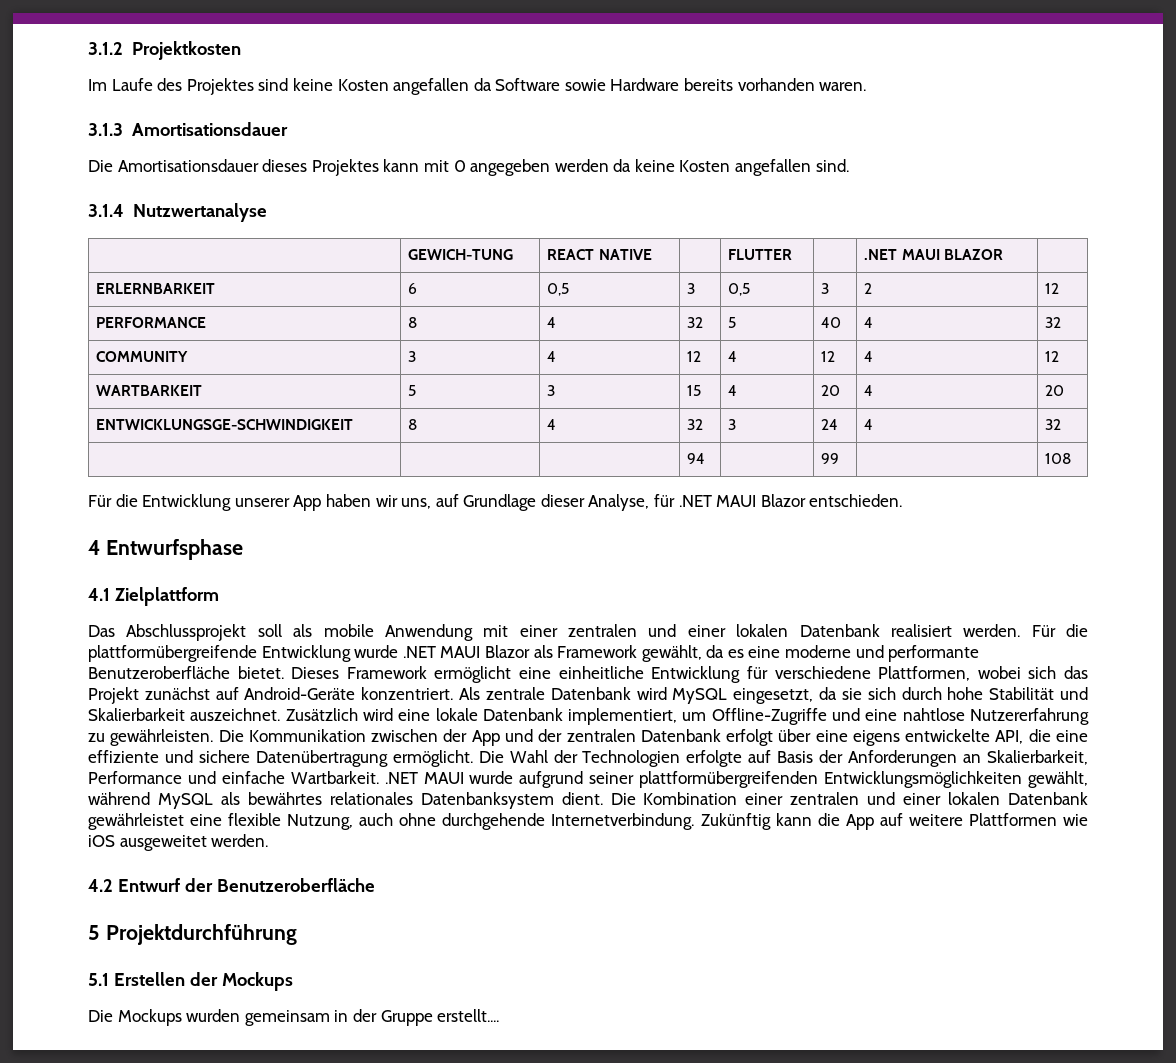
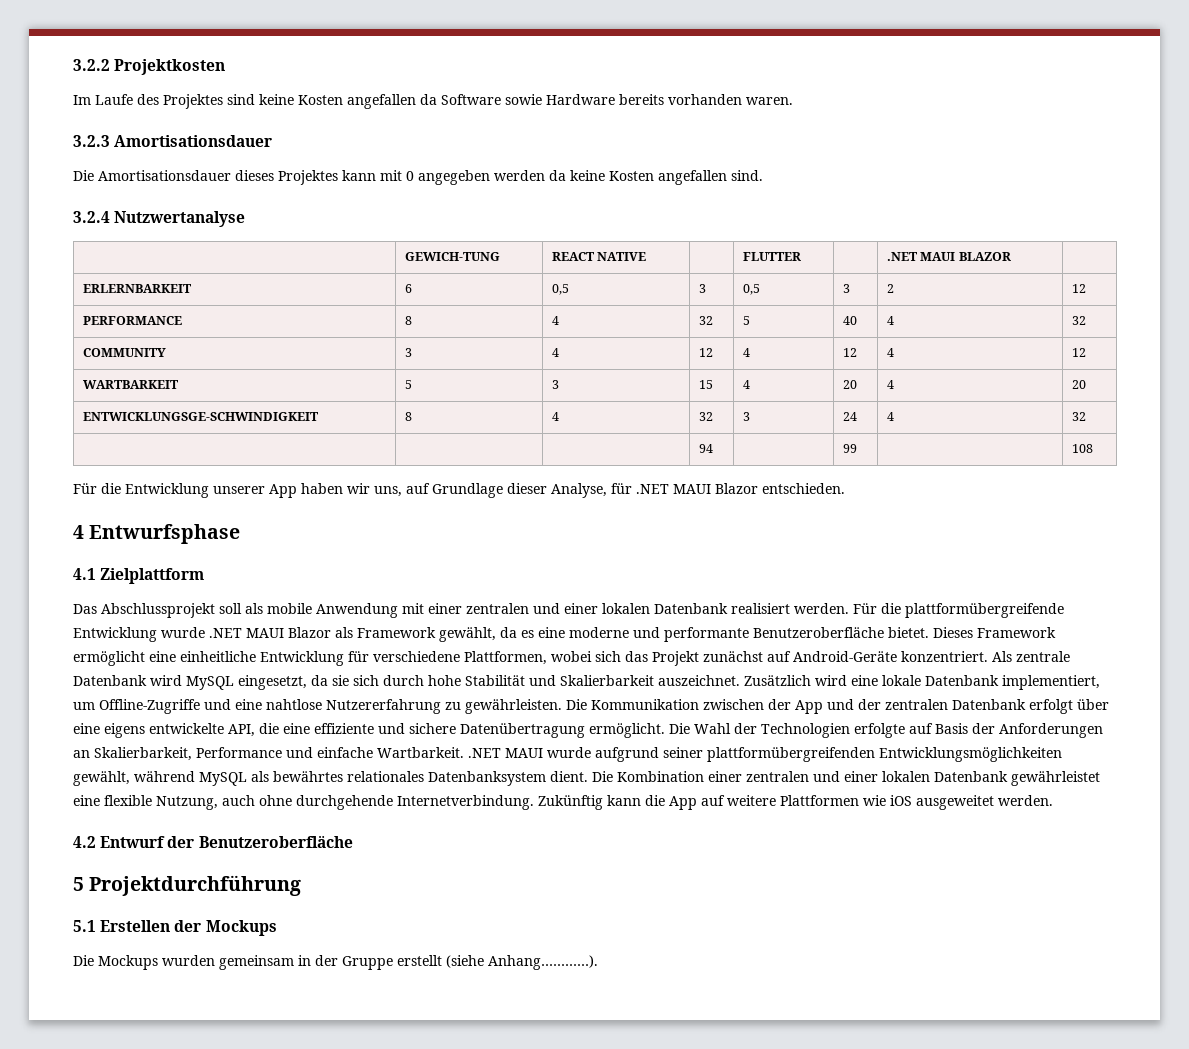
[88,42,123,55] 3.1.2 -> [73,59,110,71] 3.2.2
[88,123,123,136] 3.1.3 -> [73,135,110,147] 3.2.3
[88,204,124,217] 3.1.4 -> [73,211,110,223] 3.2.4
[437,1009,500,1022] erstellt.... -> [397,955,598,970] erstellt (siehe Anhang…………).

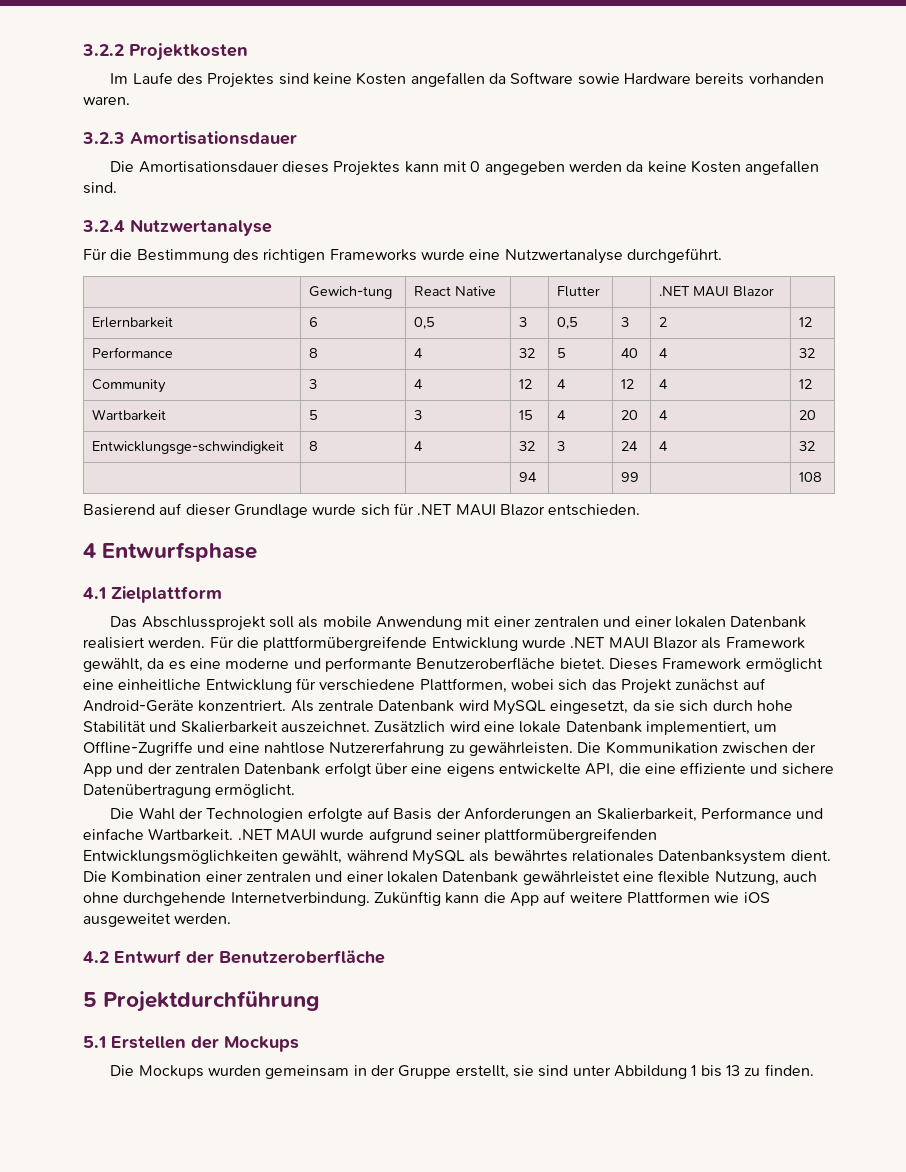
[405,252,501,261] [552,252,647,261] [743,252,802,261] [887,252,1011,261] [83,284,193,293] // | GEWICH-TUNG | REACT NATIVE | | FLUTTER | | .NET MAUI BLAZOR | // ERLERNBARKEIT -> [83,248,722,264] [309,286,393,299] [414,286,497,296] [557,286,601,297] [659,286,775,297] [92,317,174,328] // Für die Bestimmung des richtigen Frameworks wurde eine Nutzwertanalyse durchgeführt. // | Gewich-tung | React Native | | Flutter | | .NET MAUI Blazor | // Erlernbarkeit
[83,316,183,325] PERFORMANCE -> [92,347,174,358] Performance
[83,348,167,357] COMMUNITY -> [92,379,167,393] Community
[83,380,180,389] WARTBARKEIT -> [92,409,167,421] Wartbarkeit
[83,412,320,421] ENTWICKLUNGSGE-SCHWINDIGKEIT -> [92,441,285,454] Entwicklungsge-schwindigkeit
[73,483,607,498] Für die Entwicklung unserer App haben wir uns, auf Grundlage dieser Analyse, -> [83,503,390,518] Basierend auf dieser Grundlage wurde sich
(665, 730) none -> (296, 791) //
[397,955,598,970] erstellt (siehe Anhang…………). -> [455,1064,814,1079] erstellt, sie sind unter Abbildung 1 bis 13 zu finden.

